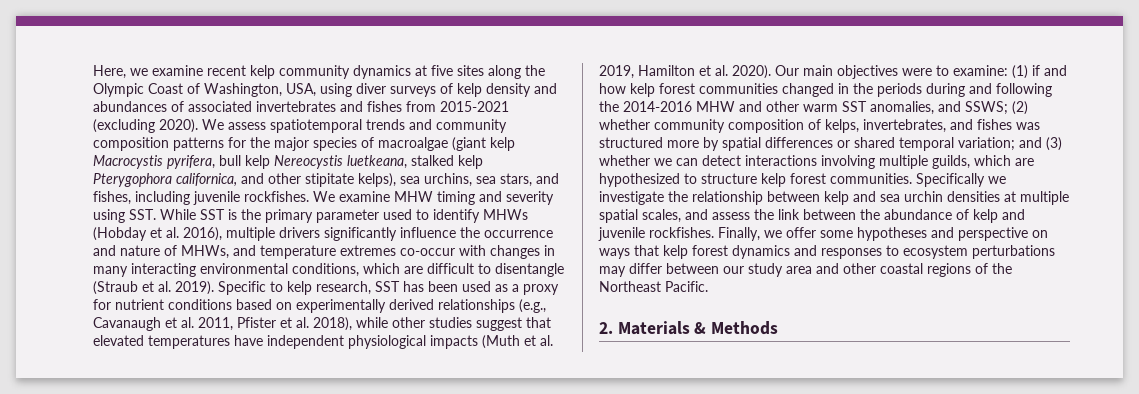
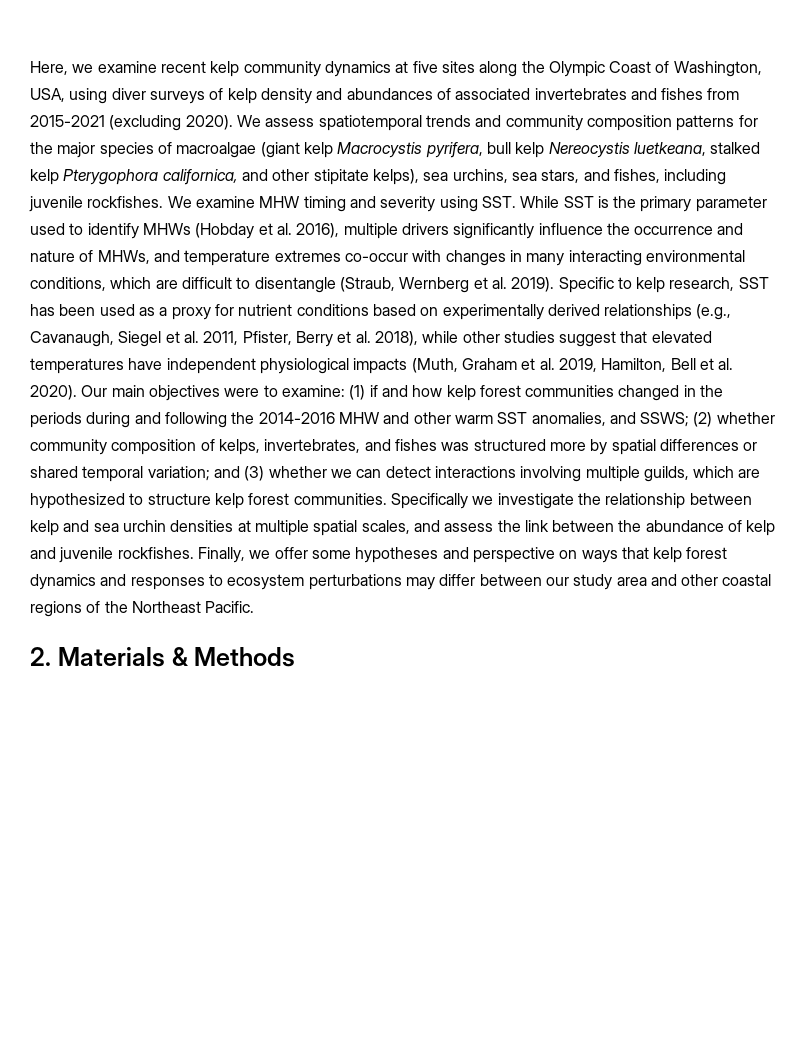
[93,281,138,295] (Straub -> [339,277,470,293] (Straub, Wernberg
[93,317,161,331] Cavanaugh -> [30,331,162,347] Cavanaugh, Siegel
[237,317,276,328] Pfister -> [242,331,333,347] Pfister, Berry
[482,335,520,349] (Muth -> [411,358,517,373] (Muth, Graham
[638,65,695,76] Hamilton -> [601,358,696,372] Hamilton, Bell

